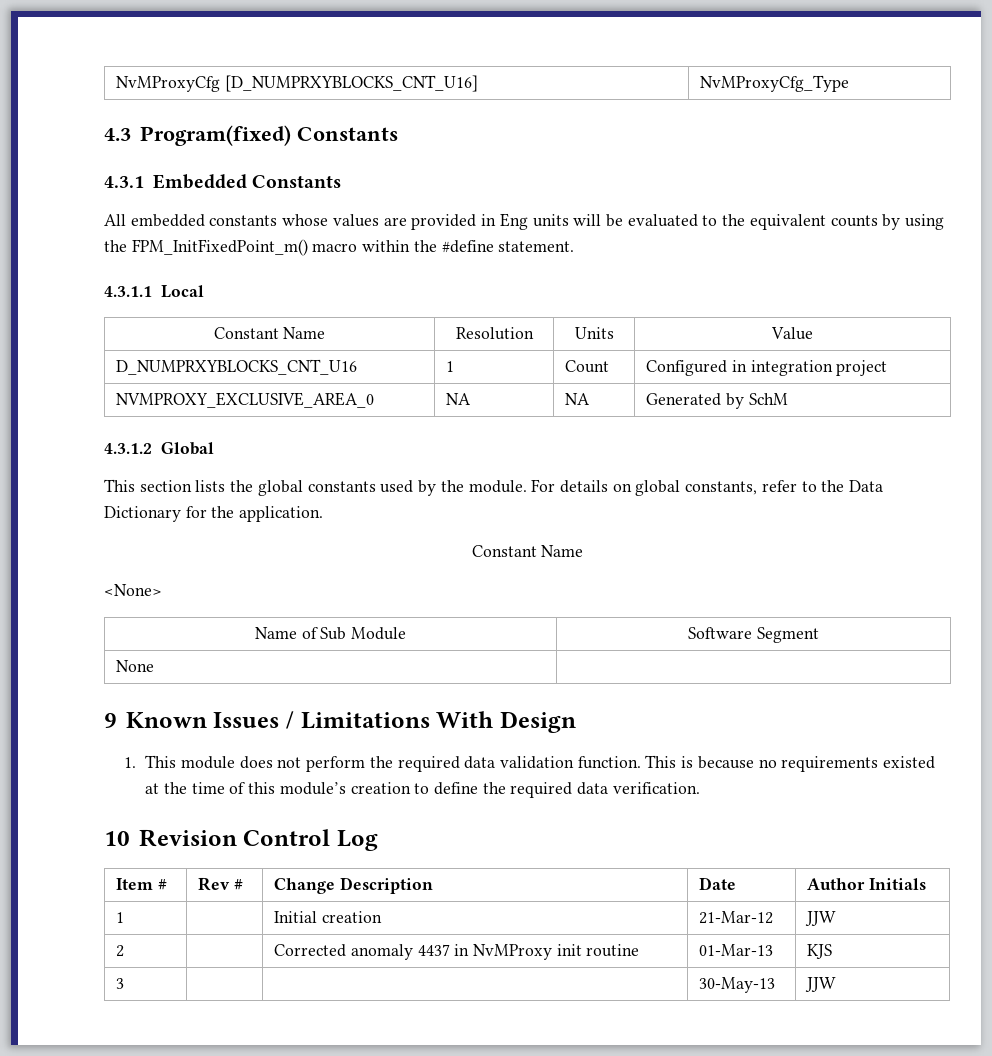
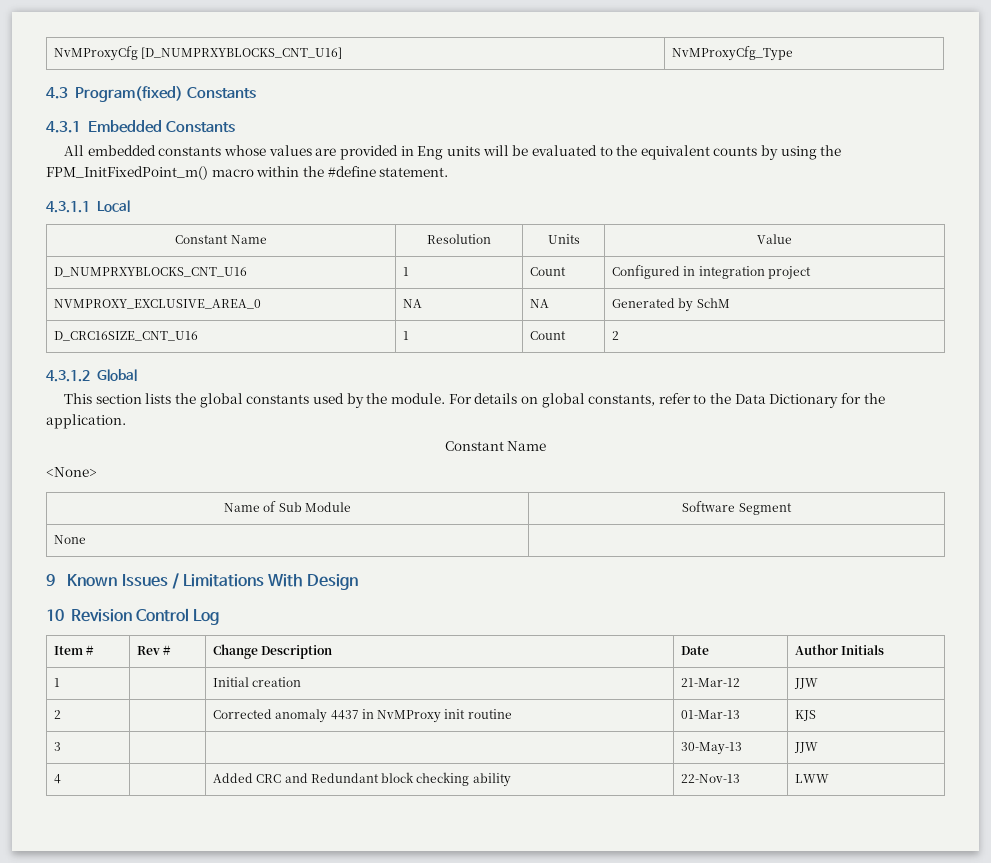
(788, 399) none -> [54,331,199,341] [403,331,410,340] [530,331,567,340] [612,331,620,340] // D_CRC16SIZE_CNT_U16 | 1 | Count | 2
[124,755,936,772] [145,782,700,798] // 1. This module does not perform the required data validation function. This is because no requirements existed at the time of this module’s creation to define the required data verification. -> (358, 582) none
(837, 984) none -> [54,774,62,784] [213,772,511,787] [681,774,741,783] [795,774,830,783] // 4 | | Added CRC and Redundant block checking ability | 22-Nov-13 | LWW

